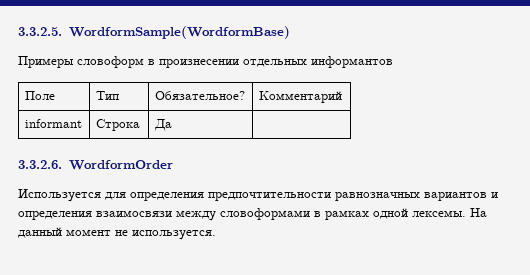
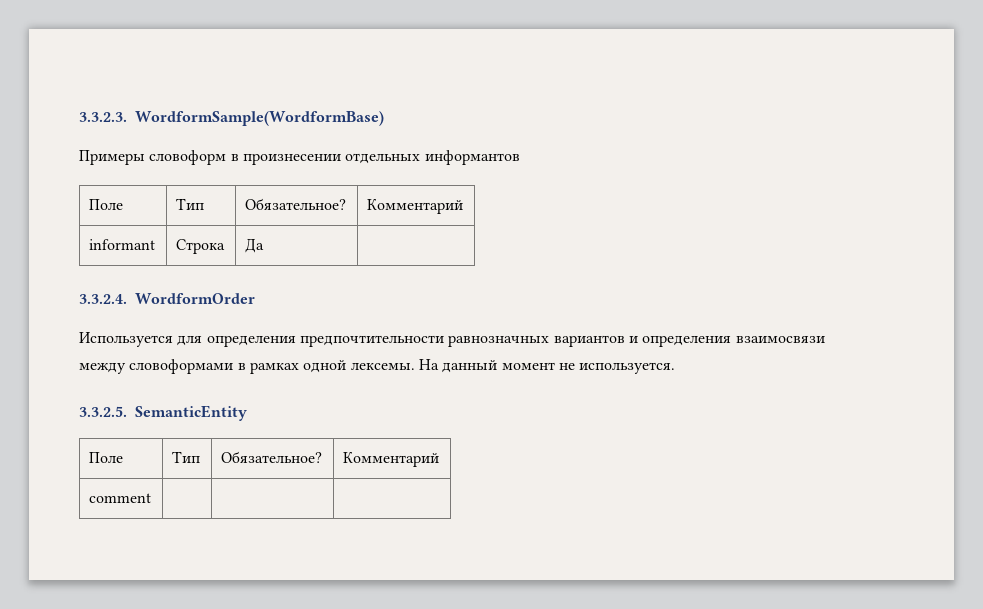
[18,27,62,36] 3.3.2.5. -> [79,112,127,122] 3.3.2.3.
[18,160,62,169] 3.3.2.6. -> [79,294,127,304] 3.3.2.4.
(216, 235) none -> [79,405,247,421] [89,452,124,463] [172,451,201,463] [221,451,323,463] [343,452,440,467] [89,493,152,503] // 3.3.2.5. SemanticEntity // Поле | Тип | Обязательное? | Комментарий // comment | | |

